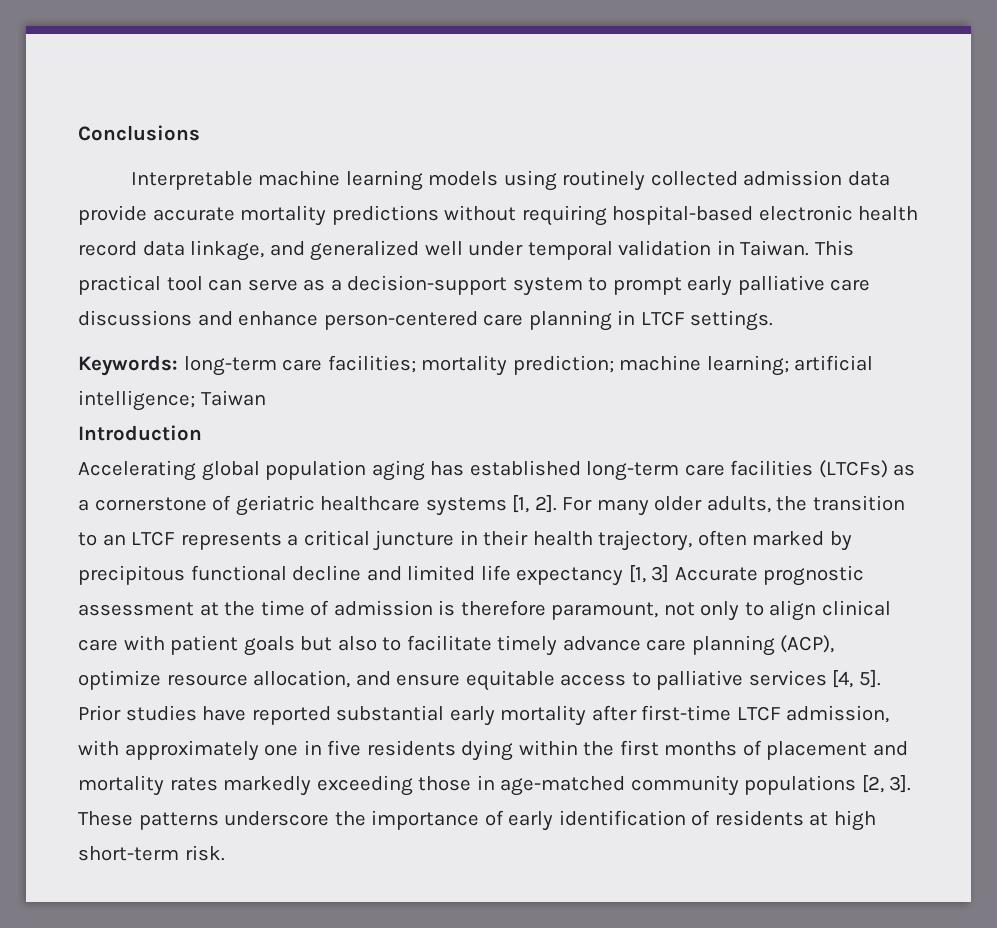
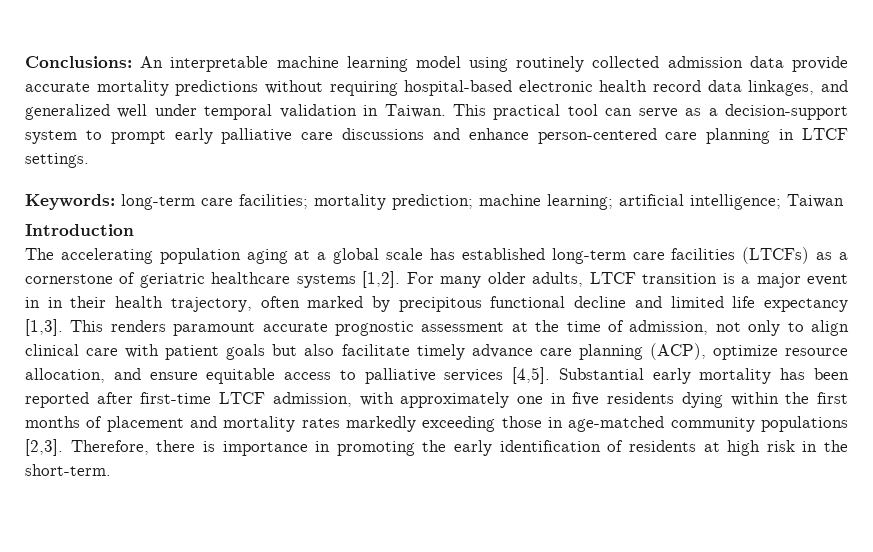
[78,125,200,141] [130,171,253,190] Conclusions // Interpretable -> [25,56,269,72] Conclusions: An interpretable
[428,171,499,186] models -> [415,56,461,68] model
[190,240,265,261] linkage, -> [748,80,815,96] linkages,
[78,460,425,481] Accelerating global population aging -> [25,248,424,264] The accelerating population aging at a global scale
[512,495,557,513] [1, 2]. -> [362,271,401,288] [1,2].
[776,495,905,511] [78,530,455,551] the transition to an LTCF represents a critical juncture -> [589,272,848,288] [25,297,40,308] LTCF transition is a major event in
[628,565,758,583] [1, 3] Accurate -> [25,319,328,336] [1,3]. This renders paramount accurate
[333,600,659,620] admission is therefore paramount, -> [629,320,709,335] admission,
[382,637,402,651] to -> (335, 350) none
[832,670,881,688] [78,705,587,726] [4, 5]. Prior studies have reported substantial early mortality -> [512,367,849,384] [25,392,89,408] [4,5]. Substantial early mortality has been reported
[861,775,912,793] [78,810,504,830] [2, 3]. These patterns underscore the importance of -> [25,439,447,456] [2,3]. Therefore, there is importance in promoting the
[78,845,225,861] short-term risk. -> [766,440,848,452] [25,464,111,476] risk in the short-term.

